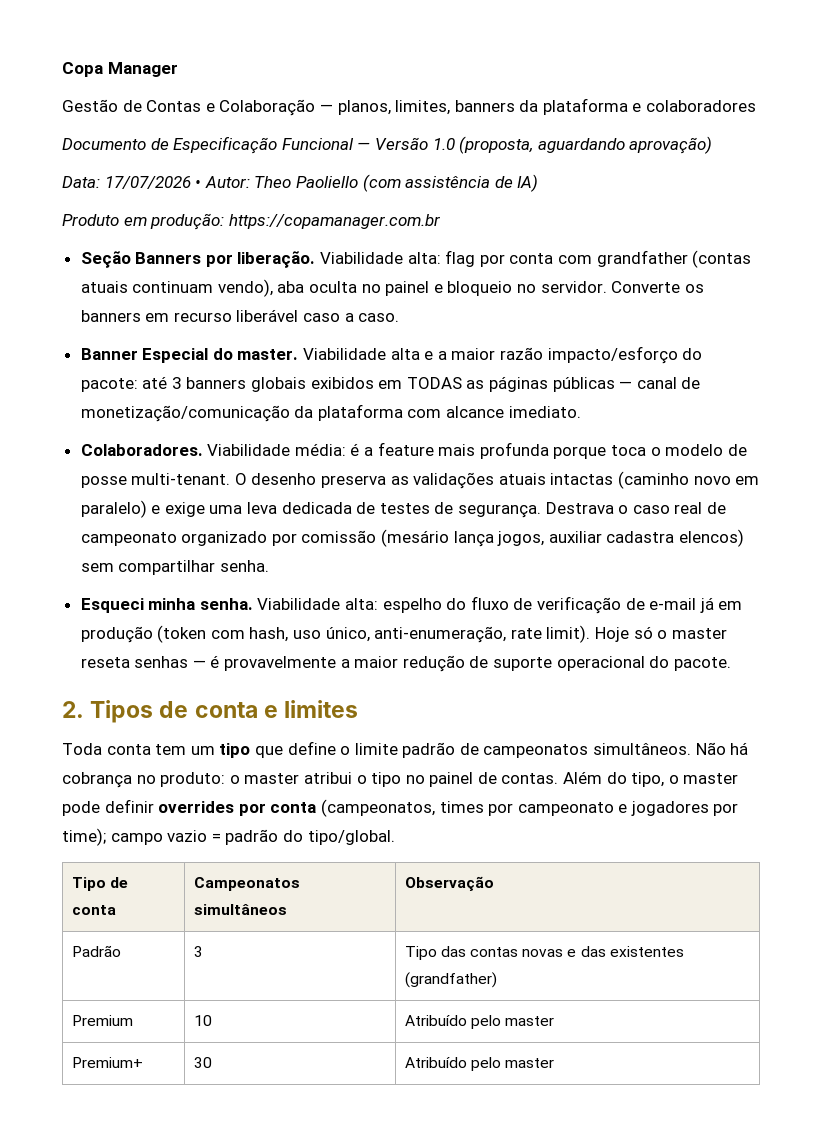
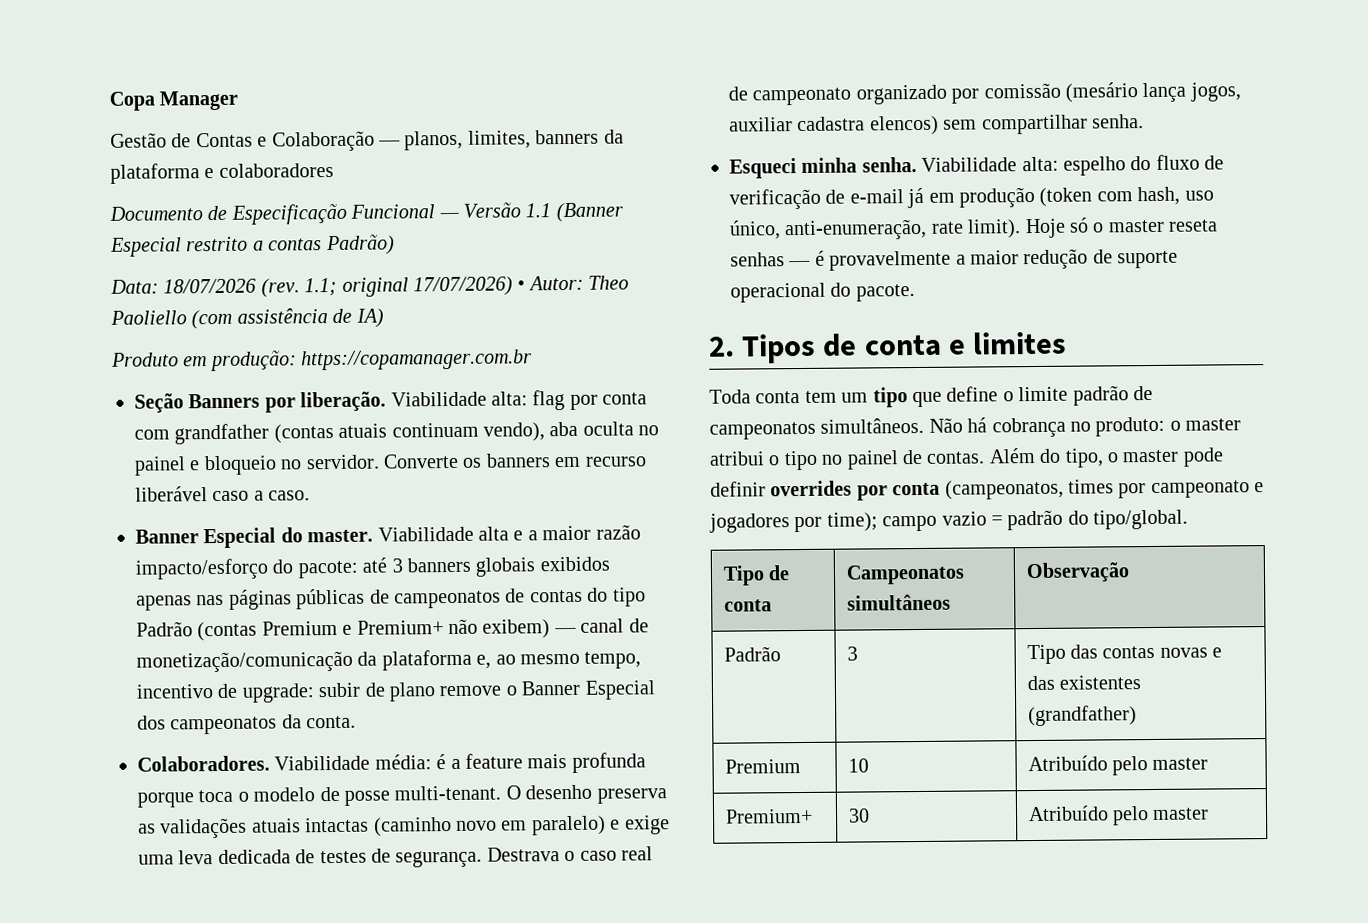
[432,136,713,154] [62,176,191,189] 1.0 (proposta, aguardando aprovação) // Data: 17/07/2026 -> [525,202,623,223] [110,234,395,257] [110,276,513,298] 1.1 (Banner Especial restrito a contas Padrão) // Data: 18/07/2026 (rev. 1.1; original 17/07/2026)
[378,376,615,392] em TODAS as páginas públicas -> [136,587,646,611] [136,618,551,642] apenas nas páginas públicas de campeonatos de contas do tipo Padrão (contas Premium e Premium+ não exibem)
[407,406,581,418] com alcance imediato. -> [476,651,642,669] [136,680,656,703] [137,714,357,735] e, ao mesmo tempo, incentivo de upgrade: subir de plano remove o Banner Especial dos campeonatos da conta.

